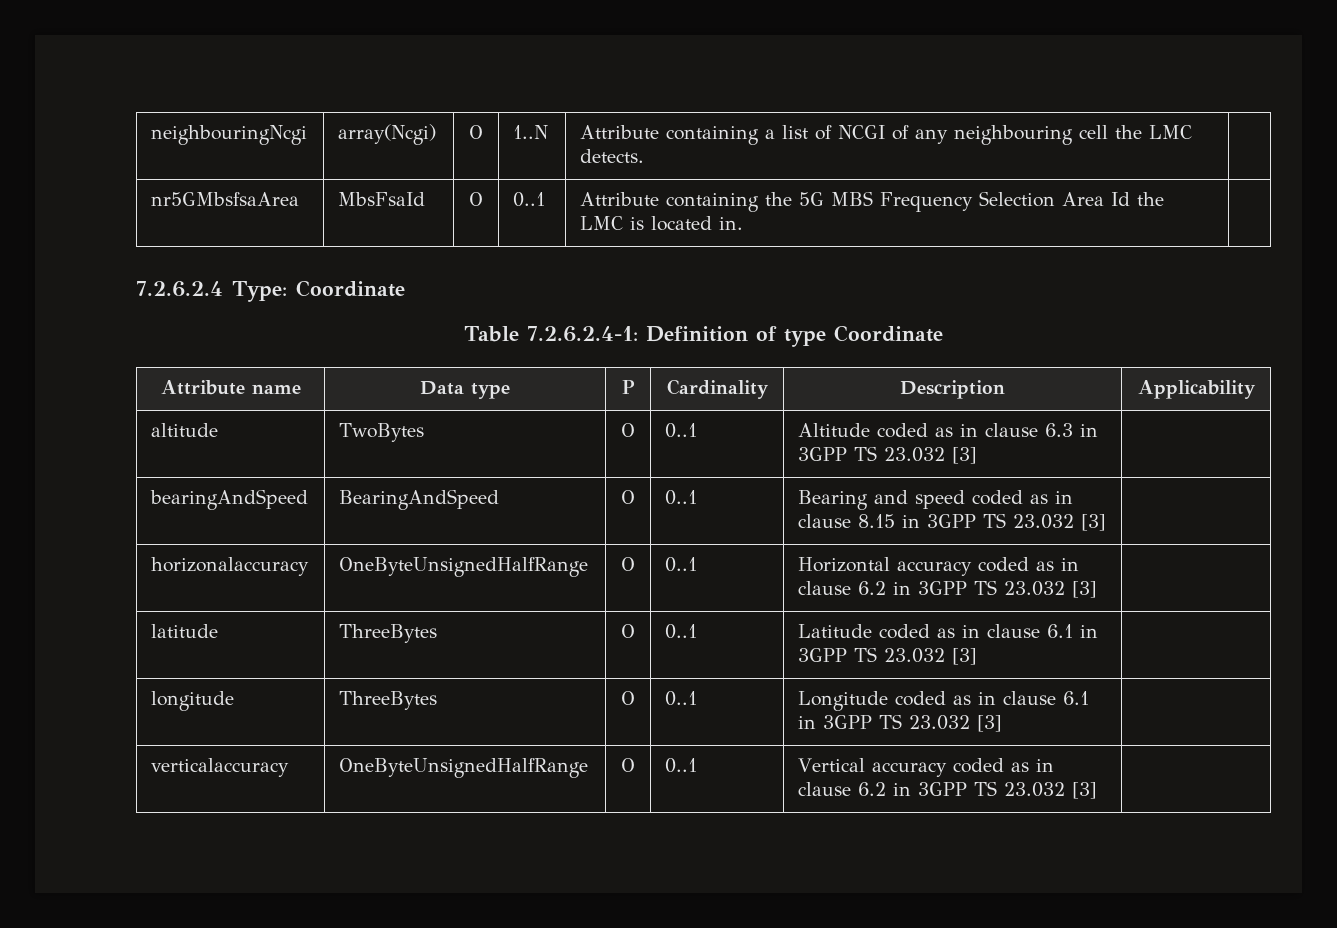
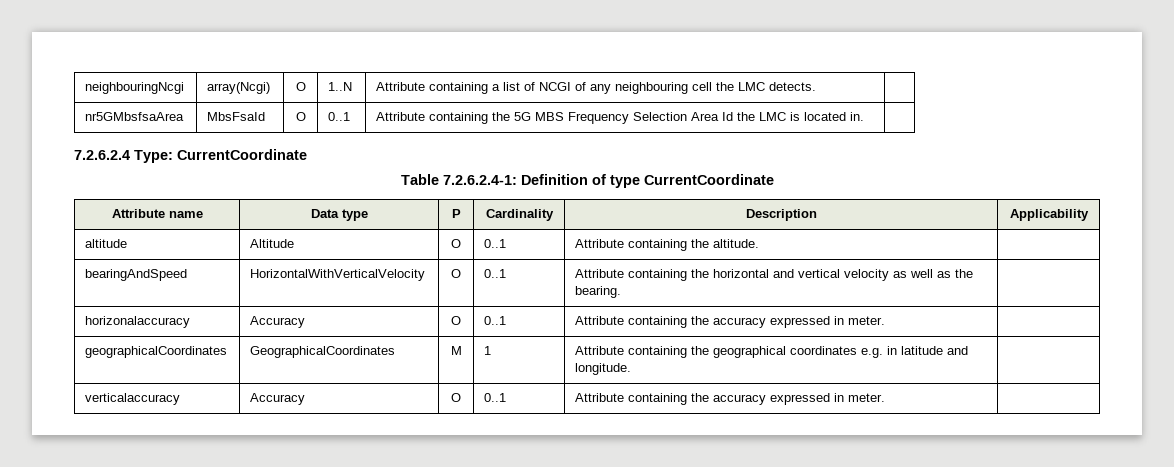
[295,280,405,297] Coordinate -> [177,149,307,160] CurrentCoordinate
[834,325,944,342] Coordinate -> [643,174,774,185] CurrentCoordinate
[339,423,425,442] [621,423,635,437] [665,423,698,438] [798,423,1099,438] [798,446,978,464] TwoBytes | O | 0..1 | Altitude coded as in clause 6.3 in 3GPP TS 23.032 [3] -> [250,239,295,248] [451,239,461,248] [484,239,507,248] [575,239,760,251] Altitude | O | 0..1 | Attribute containing the altitude.
[339,489,500,510] [621,490,635,504] [665,490,698,505] [798,490,1074,510] [798,513,1107,531] BearingAndSpeed | O | 0..1 | Bearing and speed coded as in clause 8.15 in 3GPP TS 23.032 [3] -> [250,269,426,281] [451,269,461,278] [484,269,507,278] [575,269,974,281] [575,286,622,298] HorizontalWithVerticalVelocity | O | 0..1 | Attribute containing the horizontal and vertical velocity as well as the bearing.
[339,557,589,577] [621,557,635,571] [665,557,698,572] [798,557,1080,576] [798,580,1098,598] [151,624,219,638] [339,624,438,643] [621,624,635,638] [665,624,698,639] [798,624,1099,639] [798,647,978,665] [151,691,235,711] [339,691,438,710] [621,691,635,705] [665,691,698,706] [798,691,1090,711] [798,714,1003,732] [151,758,290,777] [339,758,589,778] [621,758,635,772] [665,758,698,773] [798,758,1055,777] [798,781,1098,799] OneByteUnsignedHalfRange | O | 0..1 | Horizontal accuracy coded as in clause 6.2 in 3GPP TS 23.032 [3] | // latitude | ThreeBytes | O | 0..1 | Latitude coded as in clause 6.1 in 3GPP TS 23.032 [3] | // longitude | ThreeBytes | O | 0..1 | Longitude coded as in clause 6.1 in 3GPP TS 23.032 [3] | // verticalaccuracy | OneByteUnsignedHalfRange | O | 0..1 | Vertical accuracy coded as in clause 6.2 in 3GPP TS 23.032 [3] -> [250,316,306,328] [451,316,461,325] [484,316,507,325] [575,316,886,328] [85,346,228,358] [250,346,396,358] [450,346,462,355] [484,346,492,355] [575,346,969,358] [575,363,632,375] [85,393,181,405] [250,393,306,405] [451,393,461,402] [484,393,507,402] [575,393,886,405] Accuracy | O | 0..1 | Attribute containing the accuracy expressed in meter. | // geographicalCoordinates | GeographicalCoordinates | M | 1 | Attribute containing the geographical coordinates e.g. in latitude and longitude. | // verticalaccuracy | Accuracy | O | 0..1 | Attribute containing the accuracy expressed in meter.

